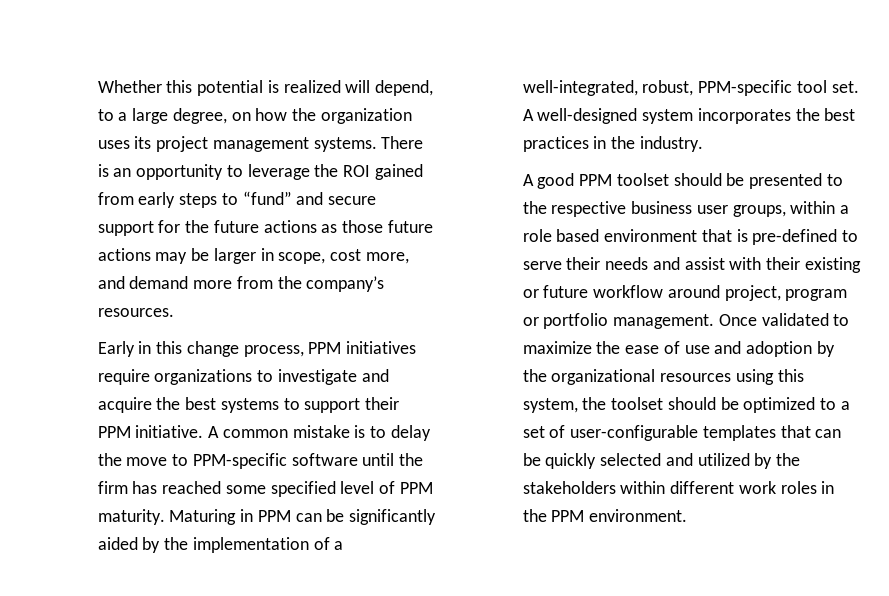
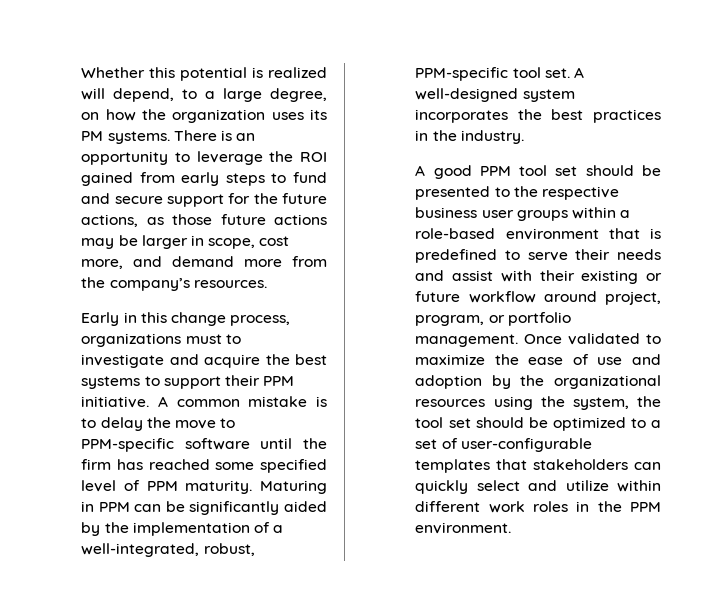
[156,136,309,152] project management -> [81,131,104,141] PM
[242,191,292,205] “fund” -> [293,172,327,183] fund
[263,220,317,233] actions -> [81,214,139,227] actions,
[308,341,417,354] [97,369,253,385] PPM initiatives require organizations -> [81,333,222,347] organizations must
[616,173,669,186] toolset -> [519,165,578,176] tool set
[732,205,786,217] groups, -> [516,210,568,221] groups
[522,229,600,242] role based -> [415,228,496,239] role-based
[752,229,838,245] pre-defined -> [415,249,498,263] predefined
[785,289,848,301] program -> [415,315,485,326] program,
[777,369,804,382] this -> [540,396,565,407] the
[611,397,664,410] toolset -> [415,417,471,428] tool set
[815,429,842,438] [522,453,801,469] [522,481,616,494] can be quickly selected and utilized by the stakeholders -> [533,459,661,470] [415,480,609,494] stakeholders can quickly select and utilize

